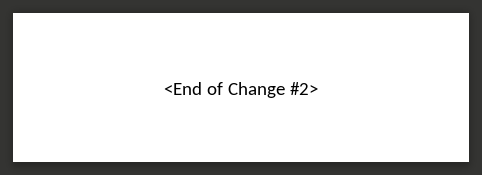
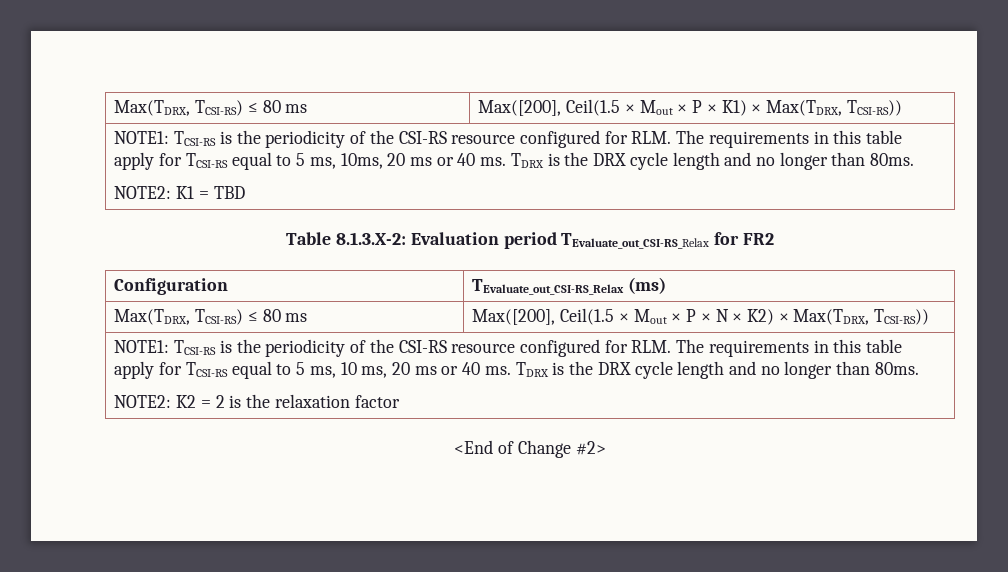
(164, 88) none -> [114,100,308,116] [478,99,902,116] [114,130,903,148] [114,152,915,170] [114,186,245,199] [286,232,774,249] [114,278,229,295] [472,277,667,295] [114,309,308,325] [472,308,930,325] [114,339,903,357] [114,361,919,379] [114,394,400,408] Max(TDRX, TCSI-RS) ≤ 80 ms | Max([200], Ceil(1.5 × Mout × P × K1) × Max(TDRX, TCSI-RS)) // NOTE1: TCSI-RS is the periodicity of the CSI-RS resource configured for RLM. The requirements in this table apply for TCSI-RS equal to 5 ms, 10ms, 20 ms or 40 ms. TDRX is the DRX cycle length and no longer than 80ms. // NOTE2: K1 = TBD // Table 8.1.3.X-2: Evaluation period TEvaluate_out_CSI-RS_Relax for FR2 // Configuration | TEvaluate_out_CSI-RS_Relax (ms) // Max(TDRX, TCSI-RS) ≤ 80 ms | Max([200], Ceil(1.5 × Mout × P × N × K2) × Max(TDRX, TCSI-RS)) // NOTE1: TCSI-RS is the periodicity of the CSI-RS resource configured for RLM. The requirements in this table apply for TCSI-RS equal to 5 ms, 10 ms, 20 ms or 40 ms. TDRX is the DRX cycle length and no longer than 80ms. // NOTE2: K2 = 2 is the relaxation factor //

